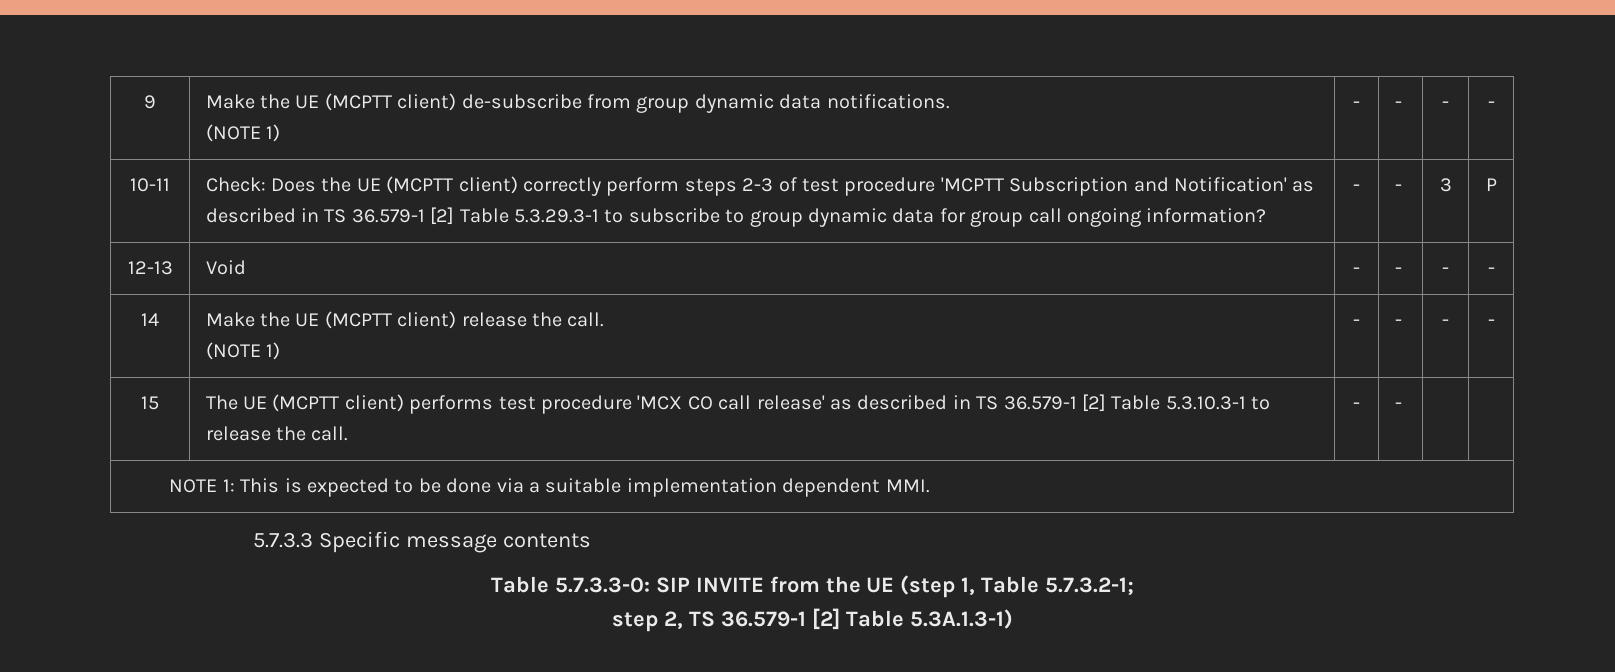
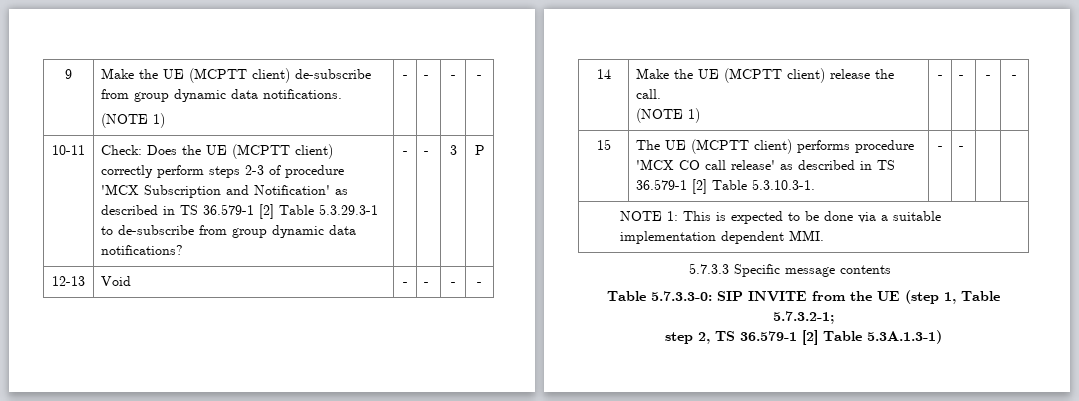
[801,177,1004,196] test procedure 'MCPTT -> [285,165,345,178] [101,184,140,195] procedure 'MCX
[628,208,1267,227] subscribe to group dynamic data for group call ongoing information? -> [118,225,357,238] [101,245,184,255] de-subscribe from group dynamic data notifications?
[498,396,536,410] test -> (851, 146) none
[1165,396,1271,410] [205,426,349,441] 5.3.10.3-1 to release the call. -> [752,179,816,190] 5.3.10.3-1.

